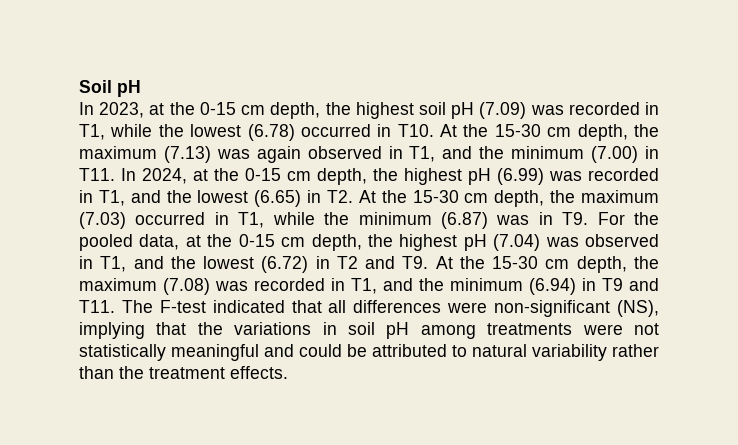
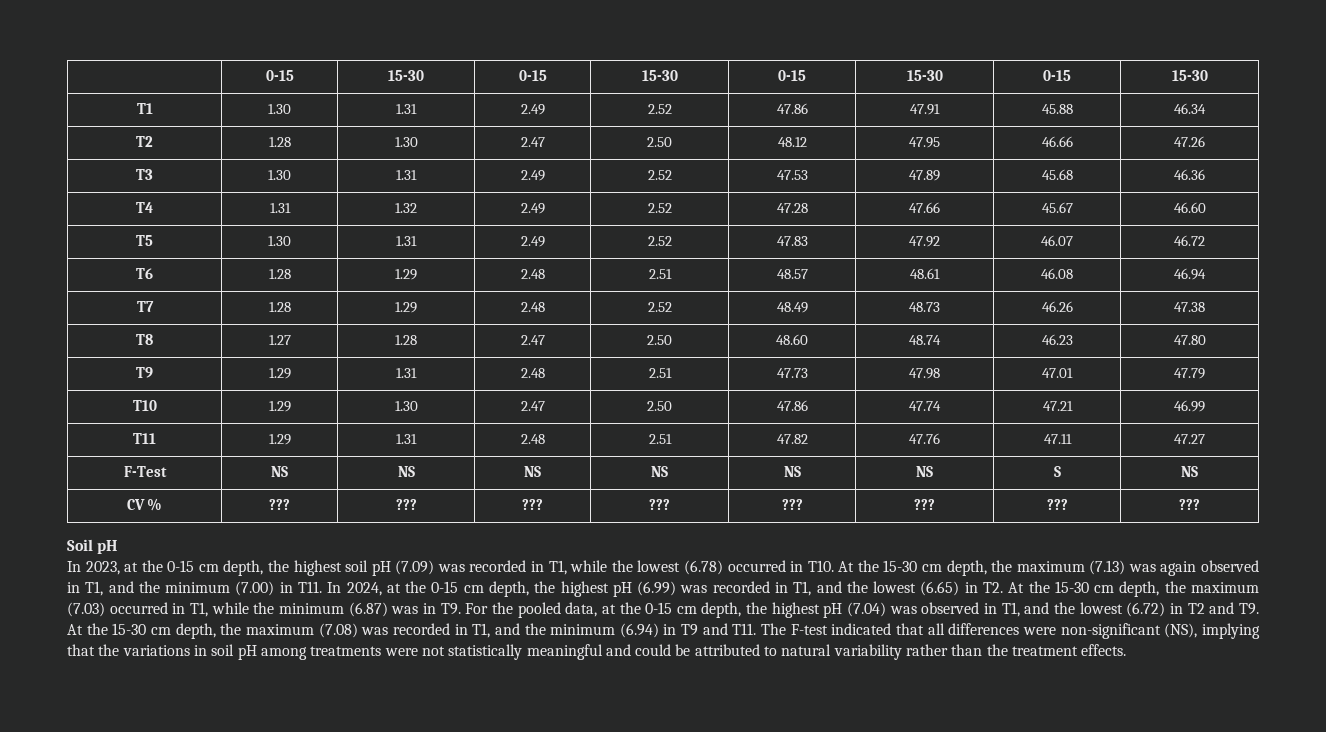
(79, 86) none -> [265,70,294,81] [388,70,424,81] [518,70,547,81] [641,70,678,81] [778,70,806,81] [906,70,943,81] [1043,70,1071,81] [1171,70,1208,81] [136,103,153,114] [268,104,291,114] [396,104,417,114] [520,104,545,115] [647,104,672,114] [776,103,808,114] [910,104,940,115] [1041,104,1073,114] [1174,103,1206,114] [136,136,153,147] [268,137,291,147] [394,137,418,147] [520,137,545,147] [647,137,672,147] [777,137,807,147] [909,137,940,148] [1041,136,1073,147] [1174,136,1205,147] [136,169,153,180] [268,170,291,180] [396,170,417,180] [520,170,545,181] [647,170,672,180] [776,170,808,180] [909,170,940,181] [1041,169,1073,180] [1174,169,1205,180] [136,202,153,213] [269,203,291,213] [395,203,417,213] [520,203,545,214] [647,203,672,213] [776,203,808,213] [909,202,940,213] [1041,202,1073,213] [1173,202,1206,213] [136,235,153,246] [268,236,291,246] [396,236,417,246] [520,236,545,247] [647,236,672,246] [776,236,808,246] [909,236,940,247] [1041,235,1073,246] [1174,235,1205,246] [136,268,153,279] [268,269,291,279] [395,269,417,280] [520,269,545,279] [648,269,672,279] [776,269,808,279] [910,268,940,279] [1041,268,1073,279] [1174,268,1206,280] [136,301,154,312] [268,302,291,312] [395,302,417,313] [520,302,545,312] [647,302,672,312] [776,302,808,313] [909,302,940,312] [1041,301,1073,312] [1174,302,1205,312] [136,334,153,345] [268,335,291,345] [395,335,417,345] [520,335,545,345] [647,335,672,345] [776,334,808,345] [909,335,941,345] [1041,334,1073,345] [1173,335,1206,345] [136,367,153,378] [268,368,291,379] [396,368,417,378] [520,368,545,378] [648,368,672,378] [776,368,808,378] [909,368,940,379] [1042,368,1073,378] [1174,368,1205,379] [132,400,157,411] [268,401,291,412] [394,401,418,411] [520,401,545,411] [647,401,672,411] [776,400,808,411] [909,401,941,411] [1042,401,1073,411] [1174,400,1205,412] [133,433,156,444] [268,434,291,445] [396,434,417,444] [520,434,545,444] [648,434,672,444] [776,434,808,444] [909,433,940,444] [1043,434,1072,444] [1174,434,1205,444] [123,466,167,477] [271,466,288,477] [397,466,415,477] [524,466,541,477] [651,466,668,477] [783,466,801,477] [916,466,933,477] [1053,466,1061,477] [1181,466,1198,477] [126,498,163,511] [269,499,290,510] [395,499,417,510] [522,499,543,510] [649,499,670,510] [781,499,803,510] [914,499,935,510] [1046,499,1068,510] [1179,499,1200,510] | 0-15 | 15-30 | 0-15 | 15-30 | 0-15 | 15-30 | 0-15 | 15-30 // T1 | 1.30 | 1.31 | 2.49 | 2.52 | 47.86 | 47.91 | 45.88 | 46.34 // T2 | 1.28 | 1.30 | 2.47 | 2.50 | 48.12 | 47.95 | 46.66 | 47.26 // T3 | 1.30 | 1.31 | 2.49 | 2.52 | 47.53 | 47.89 | 45.68 | 46.36 // T4 | 1.31 | 1.32 | 2.49 | 2.52 | 47.28 | 47.66 | 45.67 | 46.60 // T5 | 1.30 | 1.31 | 2.49 | 2.52 | 47.83 | 47.92 | 46.07 | 46.72 // T6 | 1.28 | 1.29 | 2.48 | 2.51 | 48.57 | 48.61 | 46.08 | 46.94 // T7 | 1.28 | 1.29 | 2.48 | 2.52 | 48.49 | 48.73 | 46.26 | 47.38 // T8 | 1.27 | 1.28 | 2.47 | 2.50 | 48.60 | 48.74 | 46.23 | 47.80 // T9 | 1.29 | 1.31 | 2.48 | 2.51 | 47.73 | 47.98 | 47.01 | 47.79 // T10 | 1.29 | 1.30 | 2.47 | 2.50 | 47.86 | 47.74 | 47.21 | 46.99 // T11 | 1.29 | 1.31 | 2.48 | 2.51 | 47.82 | 47.76 | 47.11 | 47.27 // F-Test | NS | NS | NS | NS | NS | NS | S | NS // CV % | ??? | ??? | ??? | ??? | ??? | ??? | ??? | ??? //

